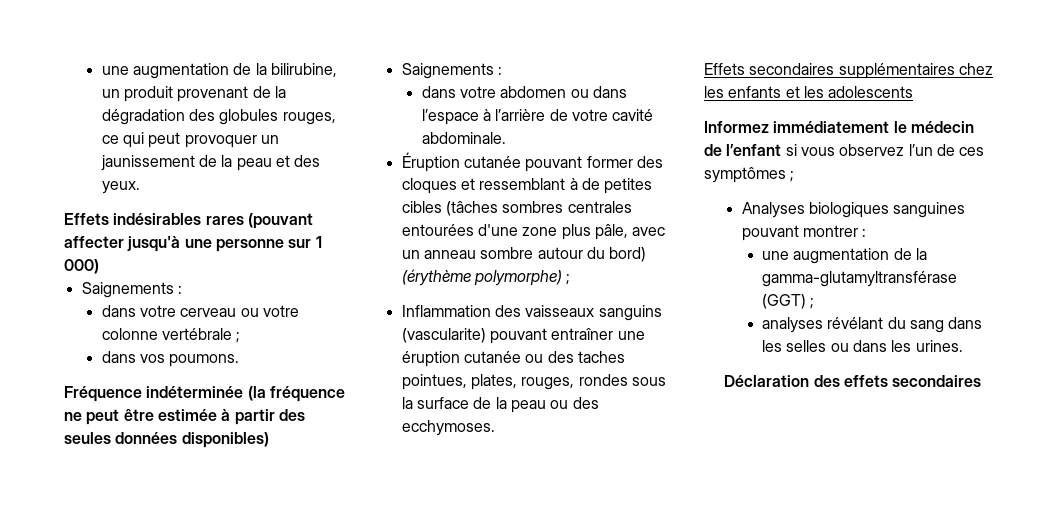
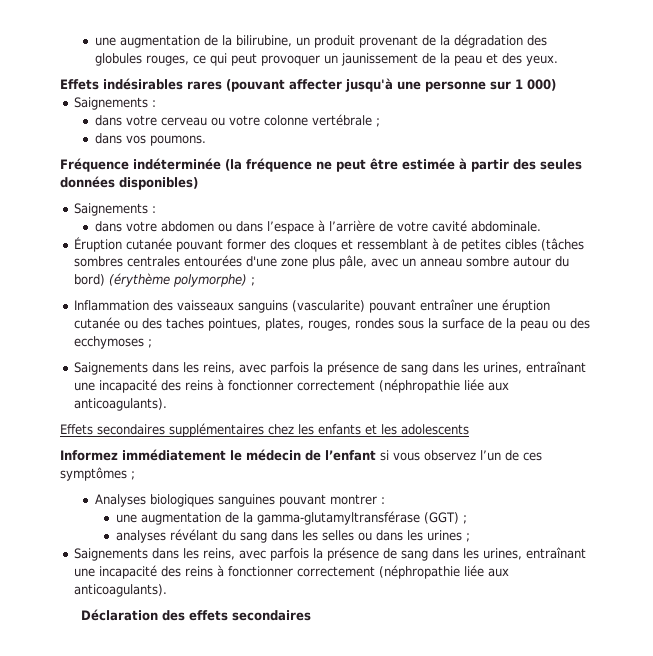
[401,420,495,436] ecchymoses. -> [74,336,153,349] [74,361,587,375] [74,379,510,393] [74,398,168,411] ecchymoses ; // Saignements dans les reins, avec parfois la présence de sang dans les urines, entraînant une incapacité des reins à fonctionner correctement (néphropathie liée aux anticoagulants).
[915,340,963,352] urines. -> [426,530,470,542] [74,547,587,561] [74,565,510,579] [74,584,168,597] urines ; // Saignements dans les reins, avec parfois la présence de sang dans les urines, entraînant une incapacité des reins à fonctionner correctement (néphropathie liée aux anticoagulants).

